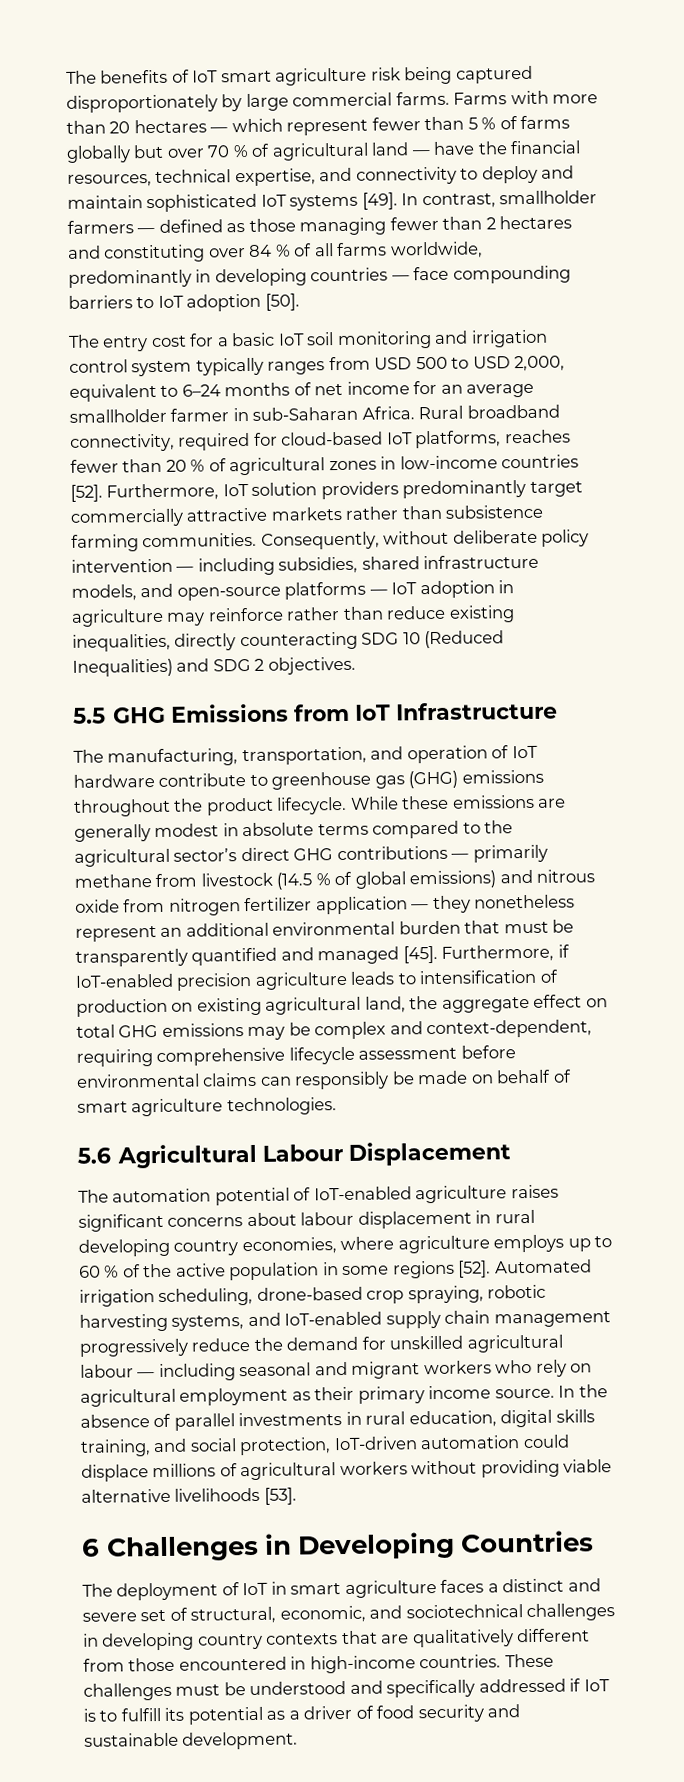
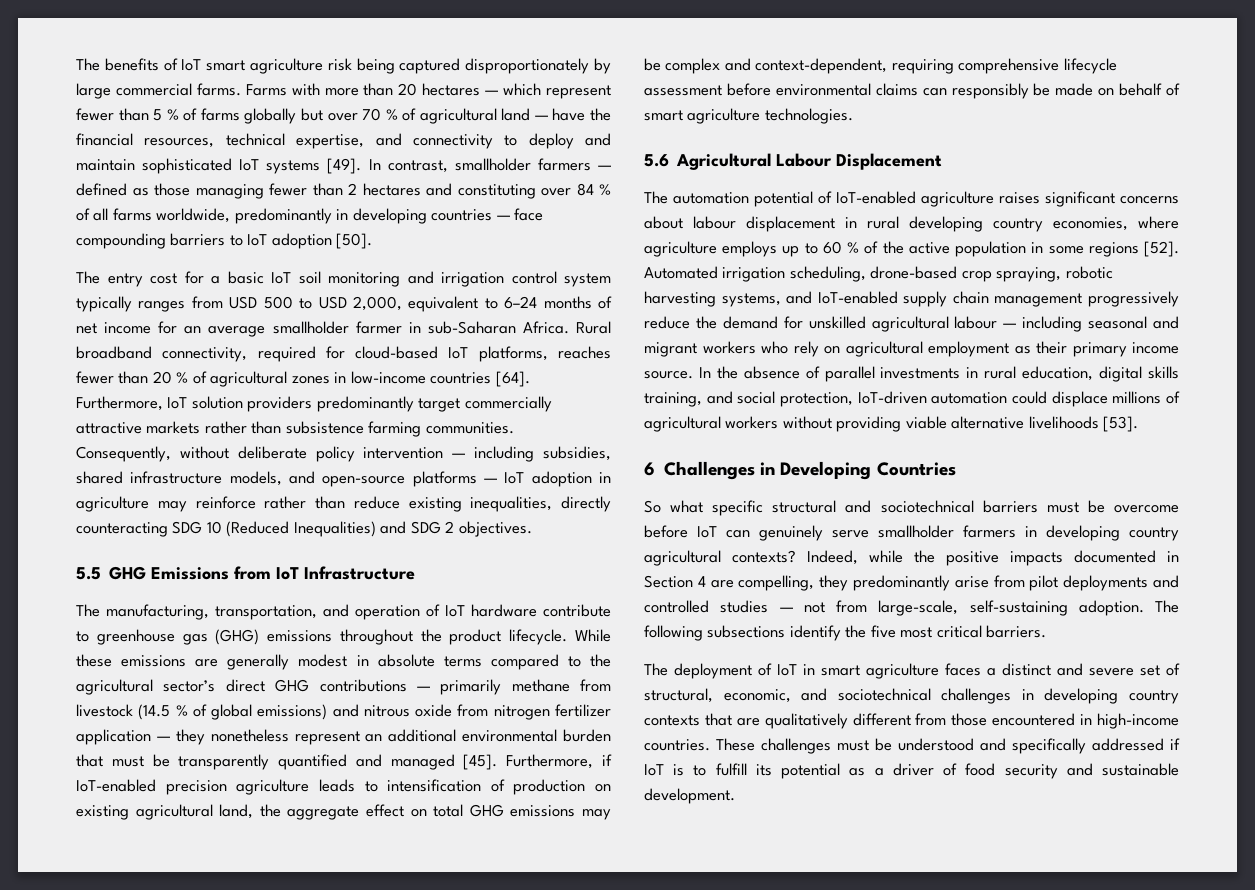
[70,484,103,502] [52]. -> [495,371,530,387] [64].
(595, 1541) none -> [644,500,1179,516] [644,525,1179,541] [644,550,1179,566] [644,575,1179,591] [644,600,1179,616] [644,625,1047,641] // So what specific structural and sociotechnical barriers must be overcome before IoT can genuinely serve smallholder farmers in developing country agricultural contexts? Indeed, while the positive impacts documented in Section 4 are compelling, they predominantly arise from pilot deployments and controlled studies — not from large-scale, self-sustaining adoption. The following subsections identify the five most critical barriers.

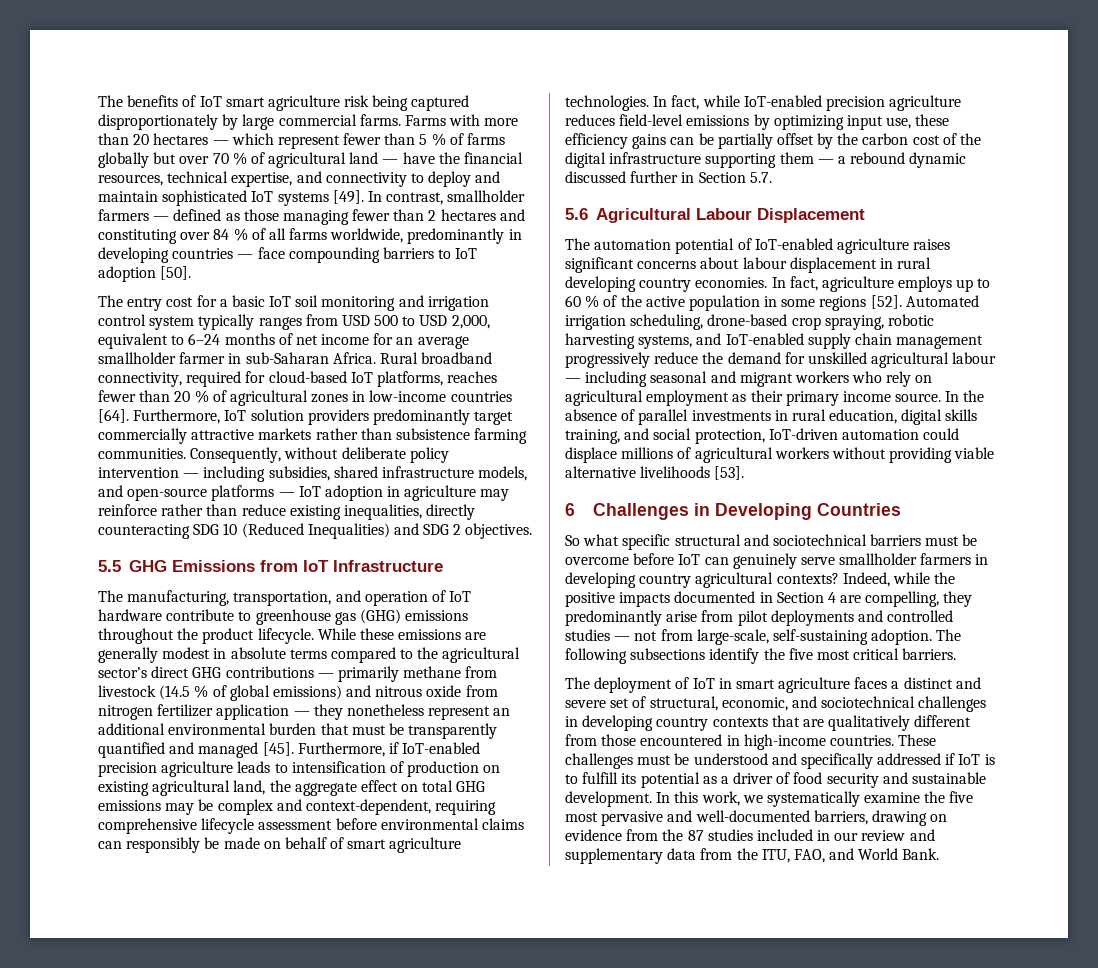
(853, 116) none -> [653,95,962,111] [565,114,950,130] [565,133,982,149] [565,152,967,168] [565,171,772,183] In fact, while IoT-enabled precision agriculture reduces field-level emissions by optimizing input use, these efficiency gains can be partially offset by the carbon cost of the digital infrastructure supporting them — a rebound dynamic discussed further in Section 5.7.
[1053,216,1179,231] economies, where -> [695,276,818,291] economies. In fact,
(735, 796) none -> [656,791,974,807] [565,810,948,826] [565,829,935,841] [565,848,940,864] In this work, we systematically examine the five most pervasive and well-documented barriers, drawing on evidence from the 87 studies included in our review and supplementary data from the ITU, FAO, and World Bank.

